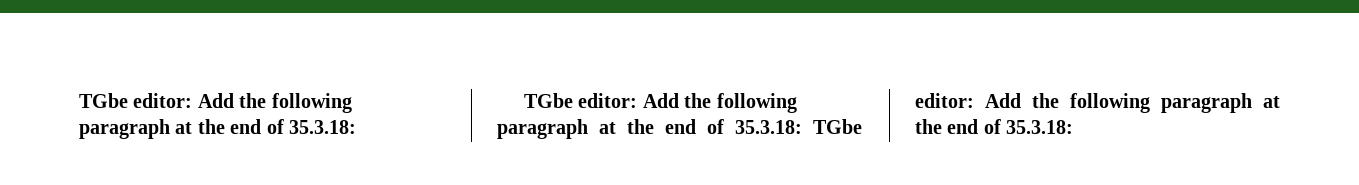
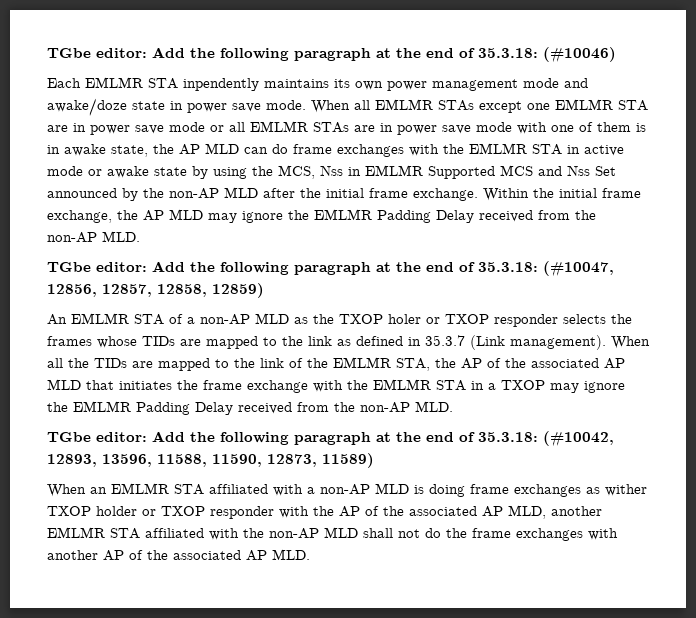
(356, 127) none -> [543,47,616,63] [47,77,588,91] [47,98,648,116] [47,121,646,135] [47,143,624,157] [47,165,616,179] [47,187,641,201] [47,209,596,223] [47,231,140,243] (#10046) // Each EMLMR STA inpendently maintains its own power management mode and awake/doze state in power save mode. When all EMLMR STAs except one EMLMR STA are in power save mode or all EMLMR STAs are in power save mode with one of them is in awake state, the AP MLD can do frame exchanges with the EMLMR STA in active mode or awake state by using the MCS, Nss in EMLMR Supported MCS and Nss Set announced by the non-AP MLD after the initial frame exchange. Within the initial frame exchange, the AP MLD may ignore the EMLMR Padding Delay received from the non-AP MLD.
(802, 127) none -> [543,261,614,277] [47,283,264,298] [47,313,632,327] [47,335,650,350] [47,357,625,371] [47,379,625,393] [47,401,453,415] (#10047, 12856, 12857, 12858, 12859) // An EMLMR STA of a non-AP MLD as the TXOP holer or TXOP responder selects the frames whose TIDs are mapped to the link as defined in 35.3.7 (Link management). When all the TIDs are mapped to the link of the EMLMR STA, the AP of the associated AP MLD that initiates the frame exchange with the EMLMR STA in a TXOP may ignore the EMLMR Padding Delay received from the non-AP MLD. //
(1074, 127) none -> [543,431,614,447] [47,453,374,468] [47,483,647,497] [47,505,602,519] [47,527,618,541] [47,549,310,561] (#10042, 12893, 13596, 11588, 11590, 12873, 11589) // When an EMLMR STA affiliated with a non-AP MLD is doing frame exchanges as wither TXOP holder or TXOP responder with the AP of the associated AP MLD, another EMLMR STA affiliated with the non-AP MLD shall not do the frame exchanges with another AP of the associated AP MLD.

